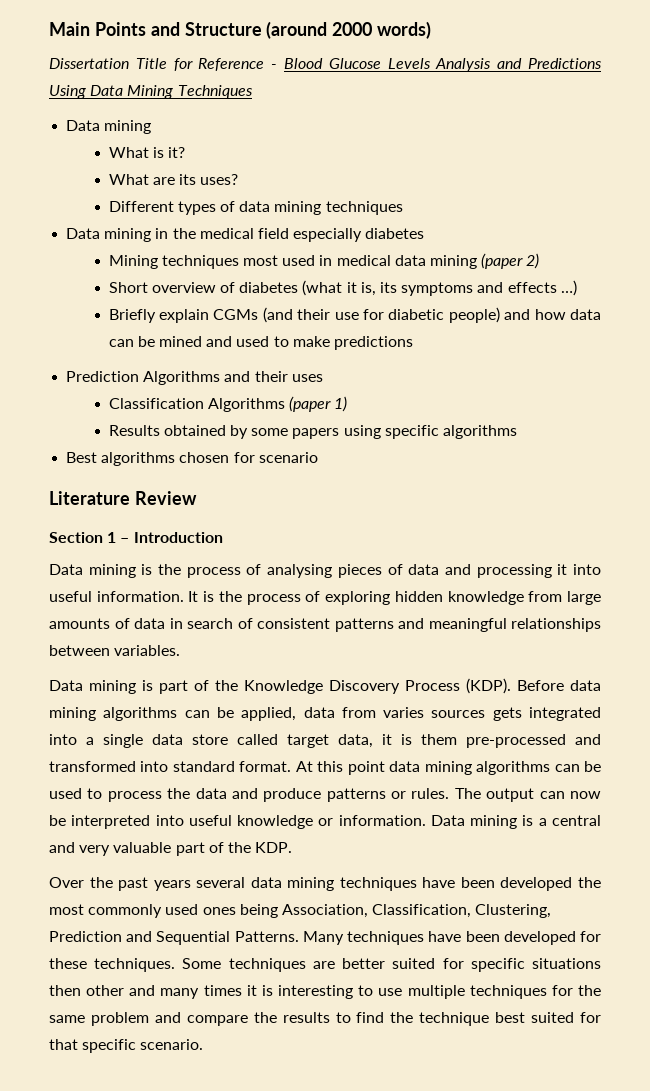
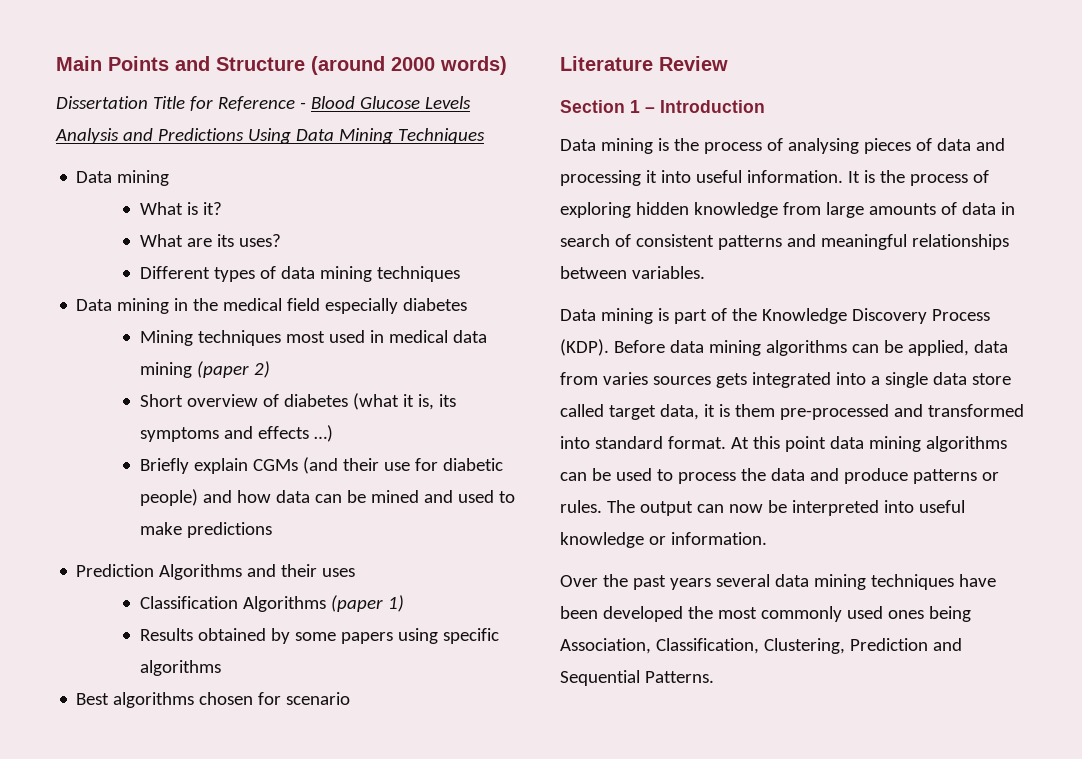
[430,815,601,829] [49,842,293,856] Data mining is a central and very valuable part of the KDP. -> (767, 538) none
[302,931,601,945] [49,958,601,972] [49,985,601,999] [49,1012,601,1026] [49,1039,204,1053] Many techniques have been developed for these techniques. Some techniques are better suited for specific situations then other and many times it is interesting to use multiple techniques for the same problem and compare the results to find the technique best suited for that specific scenario. -> (714, 677) none

